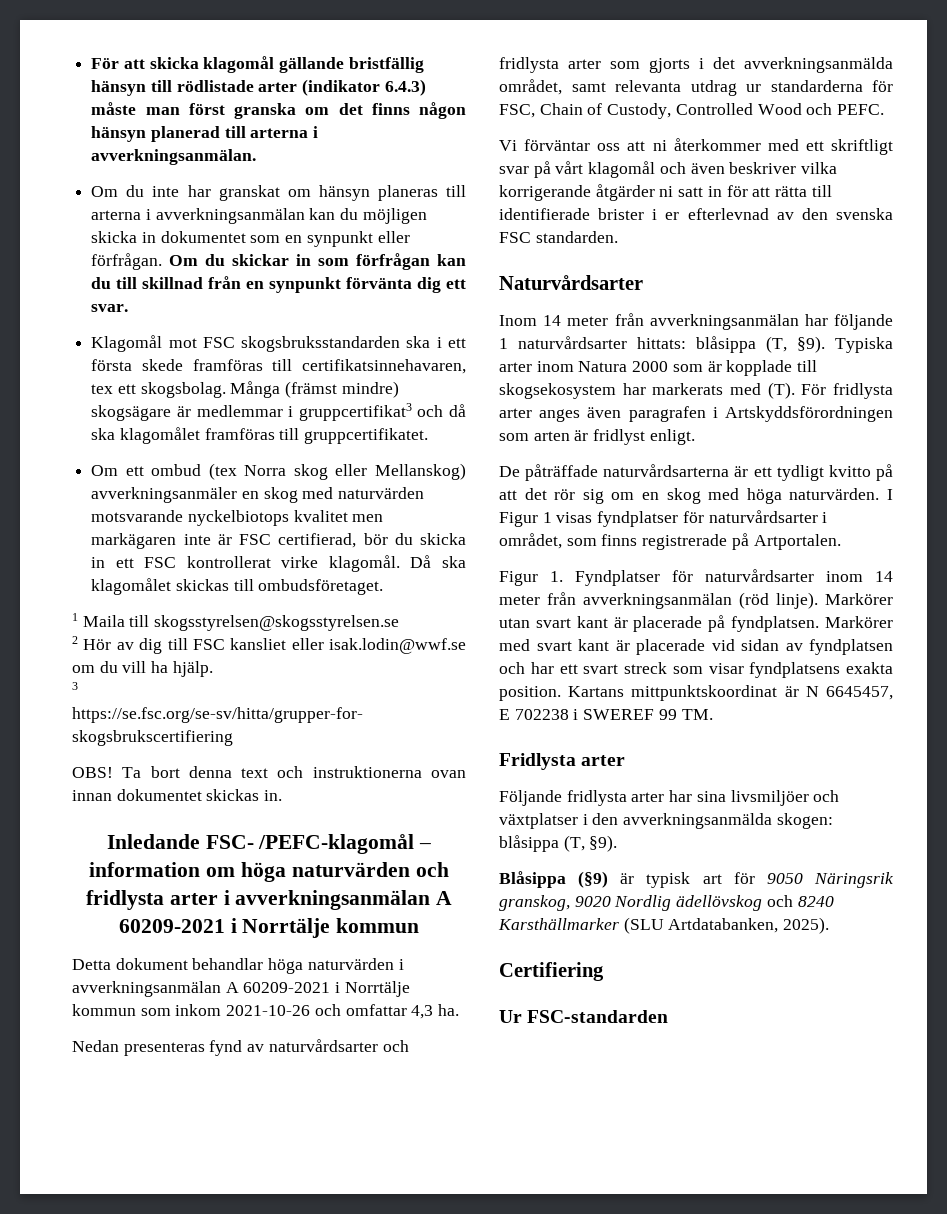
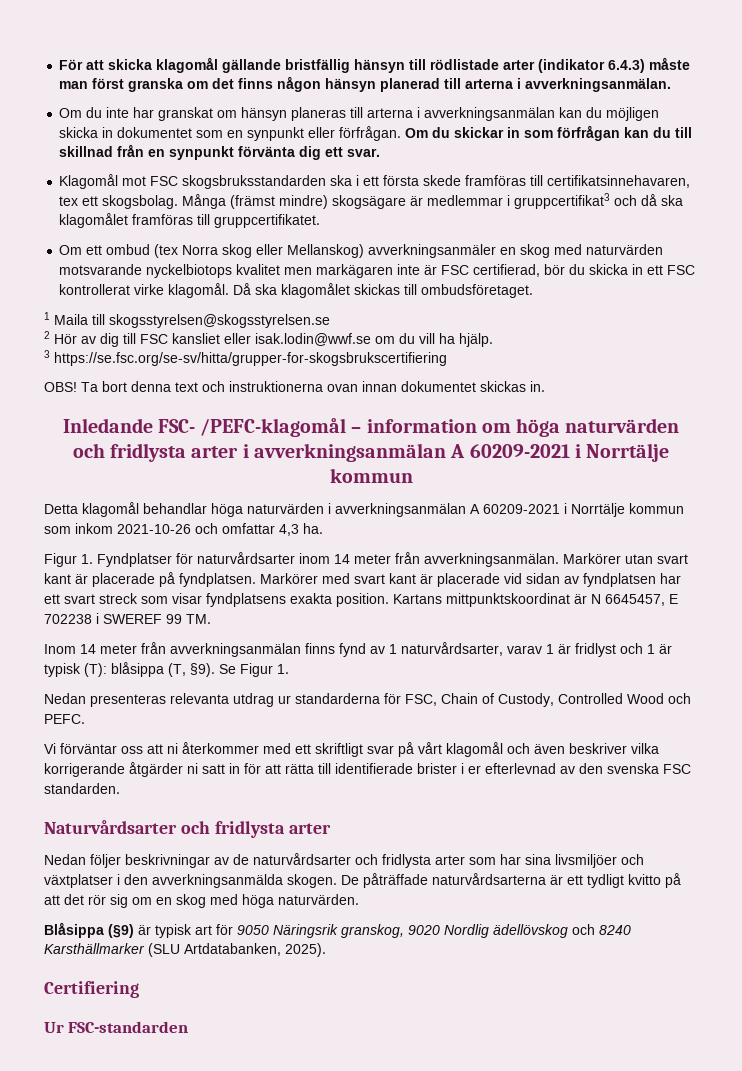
[115,958,188,970] dokument -> [82,502,139,517] klagomål
[72,1039,409,1056] [499,57,893,73] [499,79,606,95] Nedan presenteras fynd av naturvårdsarter och fridlysta arter som gjorts i det avverkningsanmälda området, samt -> [44,552,688,567] [44,572,681,587] [44,593,678,607] [44,613,211,624] [44,642,672,657] [44,662,289,677] [44,693,166,707] Figur 1. Fyndplatser för naturvårdsarter inom 14 meter från avverkningsanmälan. Markörer utan svart kant är placerade på fyndplatsen. Markörer med svart kant är placerade vid sidan av fyndplatsen har ett svart streck som visar fyndplatsens exakta position. Kartans mittpunktskoordinat är N 6645457, E 702238 i SWEREF 99 TM. // Inom 14 meter från avverkningsanmälan finns fynd av 1 naturvårdsarter, varav 1 är fridlyst och 1 är typisk (T): blåsippa (T, §9). Se Figur 1. // Nedan presenteras
[499,313,893,330] [499,336,893,353] [499,360,818,376] [499,382,893,399] [499,406,893,422] [499,429,695,445] // Inom 14 meter från avverkningsanmälan har följande 1 naturvårdsarter hittats: blåsippa (T, §9). Typiska arter inom Natura 2000 som är kopplade till skogsekosystem har markerats med (T). För fridlysta arter anges även paragrafen i Artskyddsförordningen som arten är fridlyst enligt. // -> [180,821,331,838] [44,853,644,868] [44,874,337,888] och fridlysta arter // Nedan följer beskrivningar av de naturvårdsarter och fridlysta arter som har sina livsmiljöer och växtplatser i den avverkningsanmälda skogen.
[887,489,893,500] [499,510,828,527] [499,533,841,550] [499,569,893,586] [499,592,893,609] [499,615,893,632] [499,639,893,655] [499,662,893,678] [499,685,893,701] [499,709,713,720] [499,753,626,770] [499,790,840,806] [499,813,833,829] [499,835,618,852] I Figur 1 visas fyndplatser för naturvårdsarter i området, som finns registrerade på Artportalen. // Figur 1. Fyndplatser för naturvårdsarter inom 14 meter från avverkningsanmälan (röd linje). Markörer utan svart kant är placerade på fyndplatsen. Markörer med svart kant är placerade vid sidan av fyndplatsen och har ett svart streck som visar fyndplatsens exakta position. Kartans mittpunktskoordinat är N 6645457, E 702238 i SWEREF 99 TM. // Fridlysta arter // Följande fridlysta arter har sina livsmiljöer och växtplatser i den avverkningsanmälda skogen: blåsippa (T, §9). -> (359, 899) none

